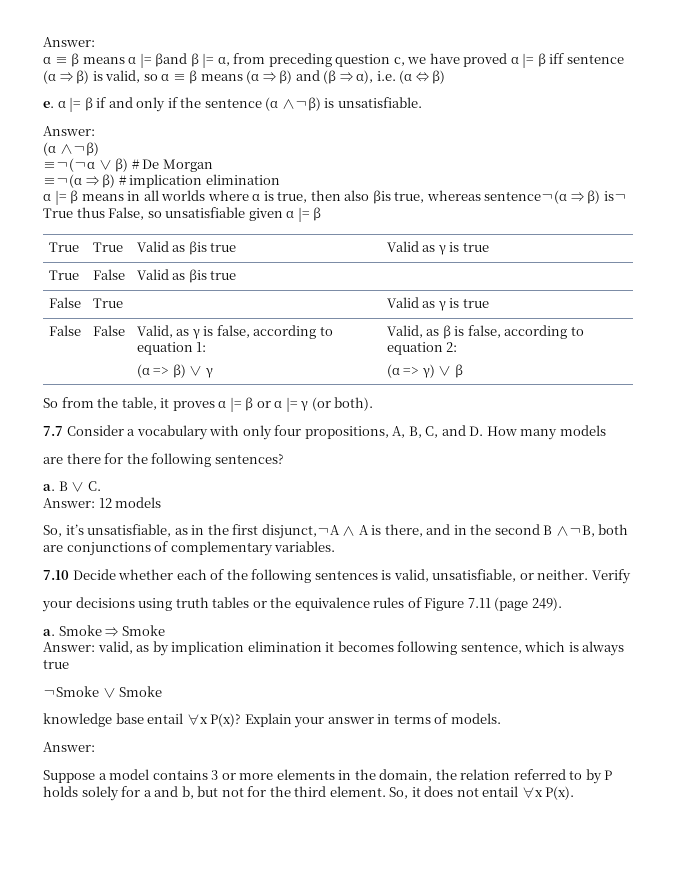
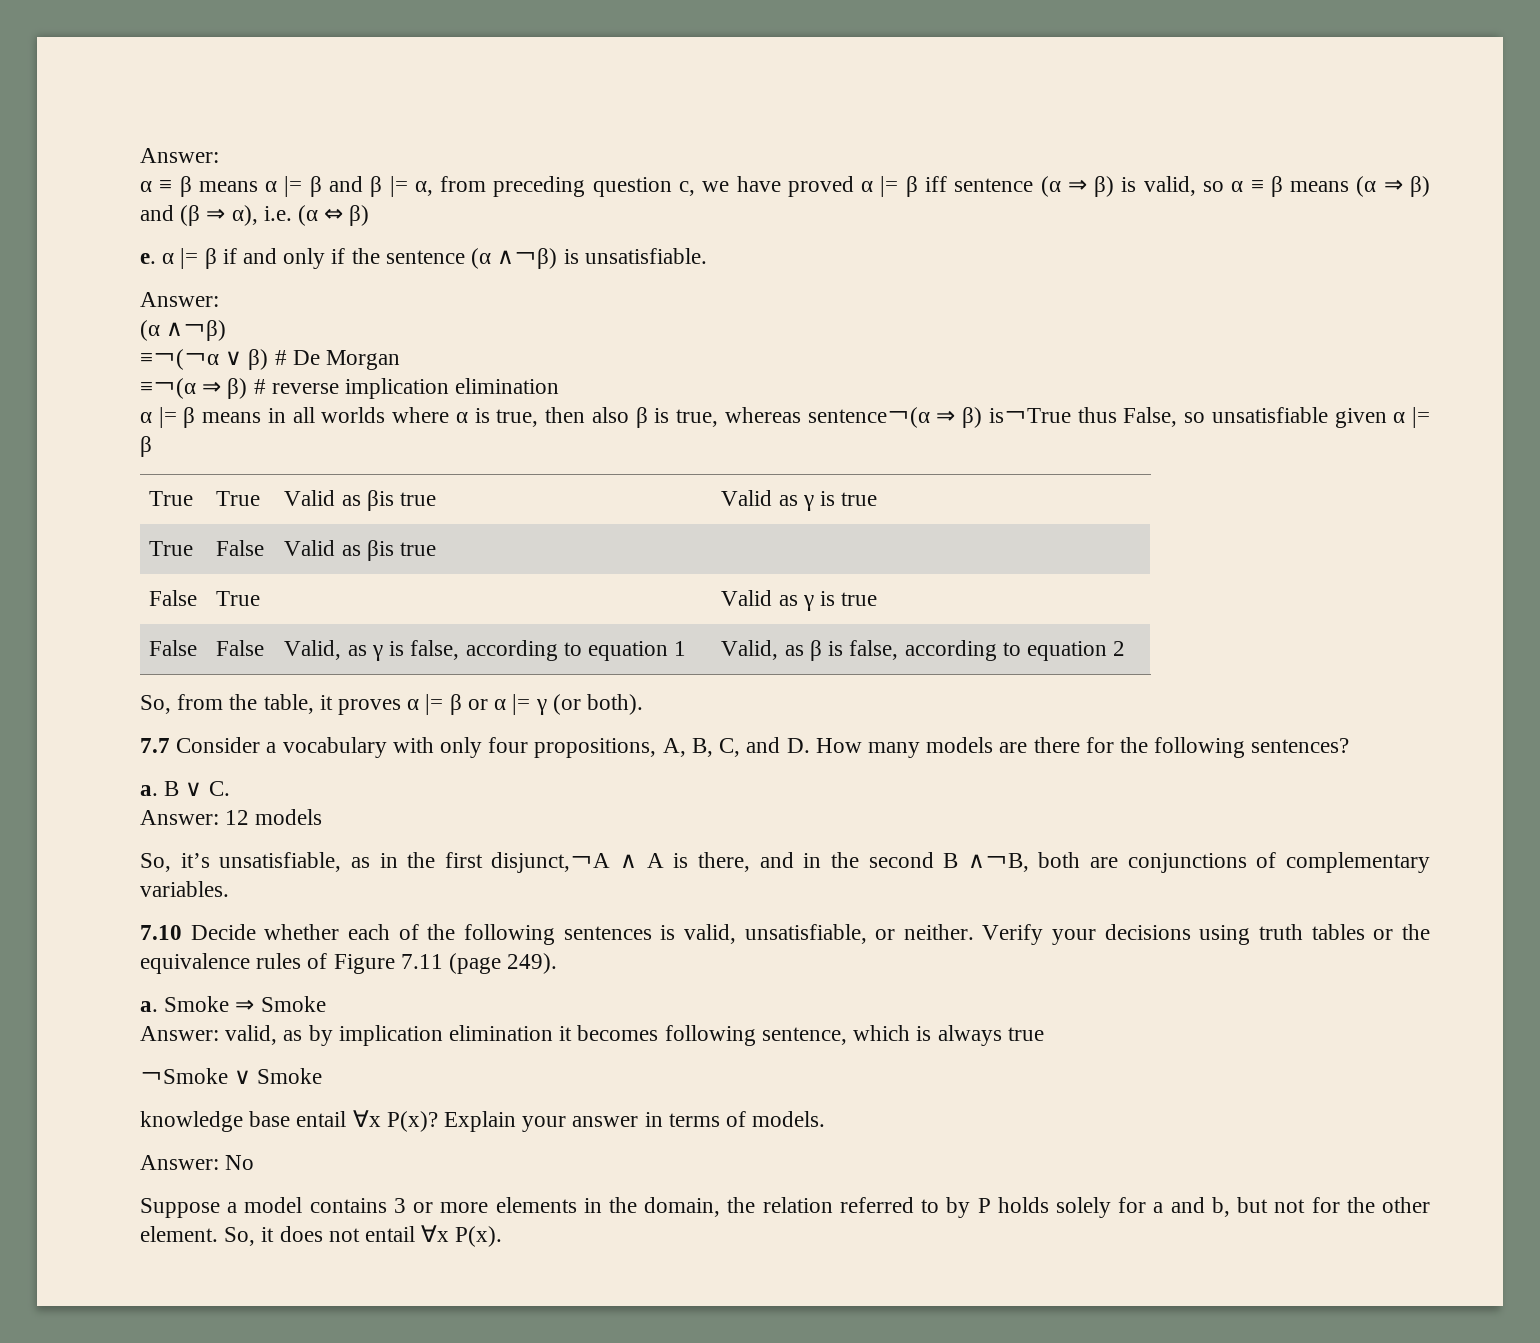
[155,53,188,67] βand -> [309,176,363,197] β and
(127, 180) none -> [271,383,339,394] reverse
[372,190,391,204] βis -> [635,407,670,428] β is
[196,342,207,352] [136,364,213,378] 1: // (α => β) ∨ γ -> [674,641,687,656] 1
[446,342,458,352] [386,364,463,378] [43,398,58,408] 2: // (α => γ) ∨ β // So -> [1113,641,1126,656] [140,695,171,714] 2 // So,
(606, 430) // -> (994, 745) none
(631, 576) // -> (1044, 934) none
(95, 747) none -> [225,1155,255,1170] No
[294,786,327,797] third -> [1381,1197,1430,1213] other

